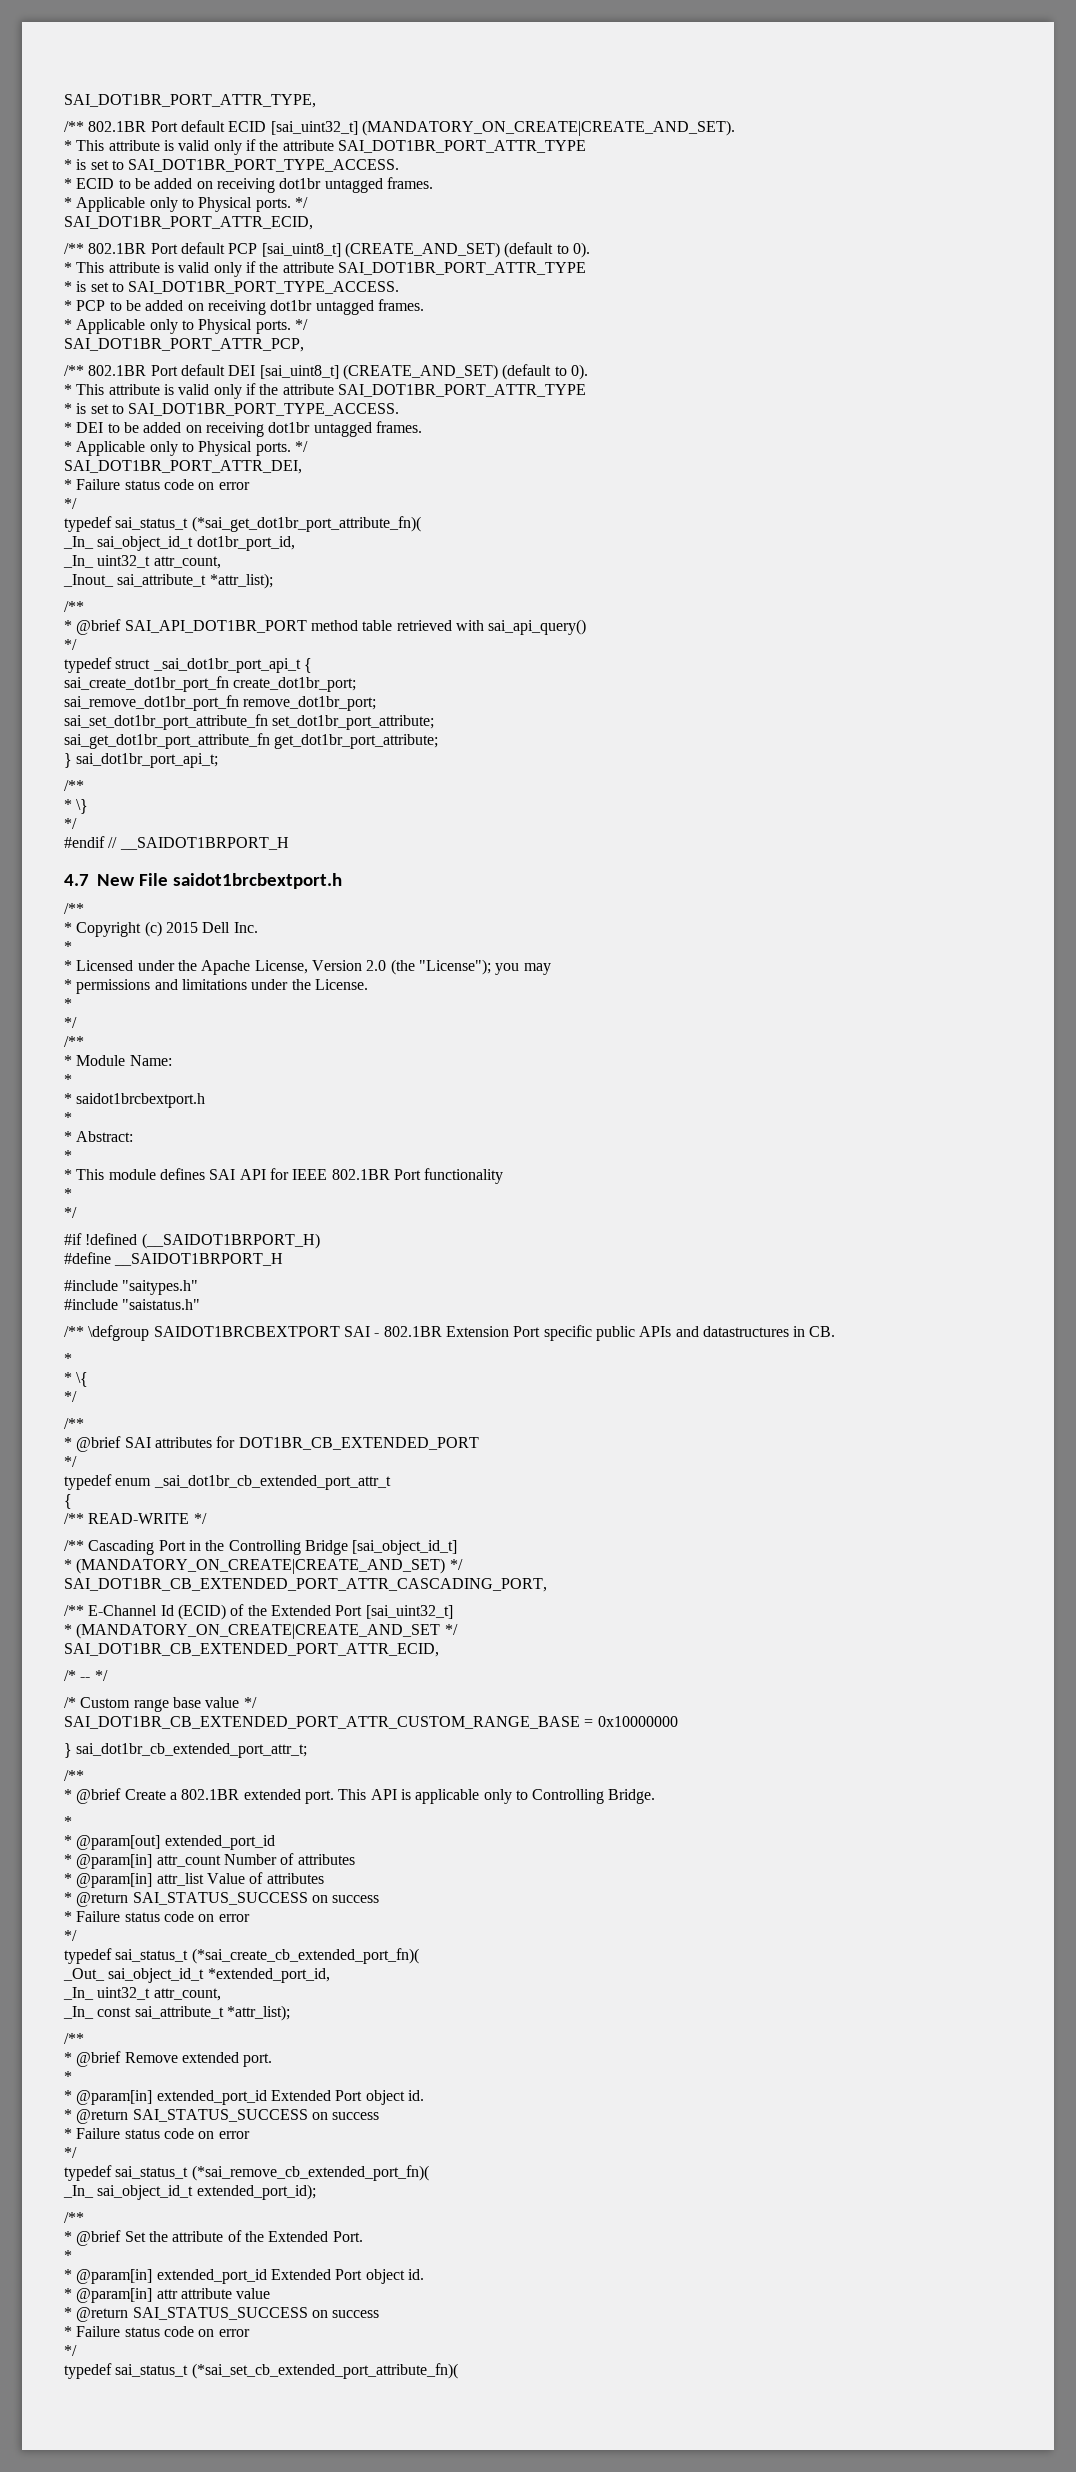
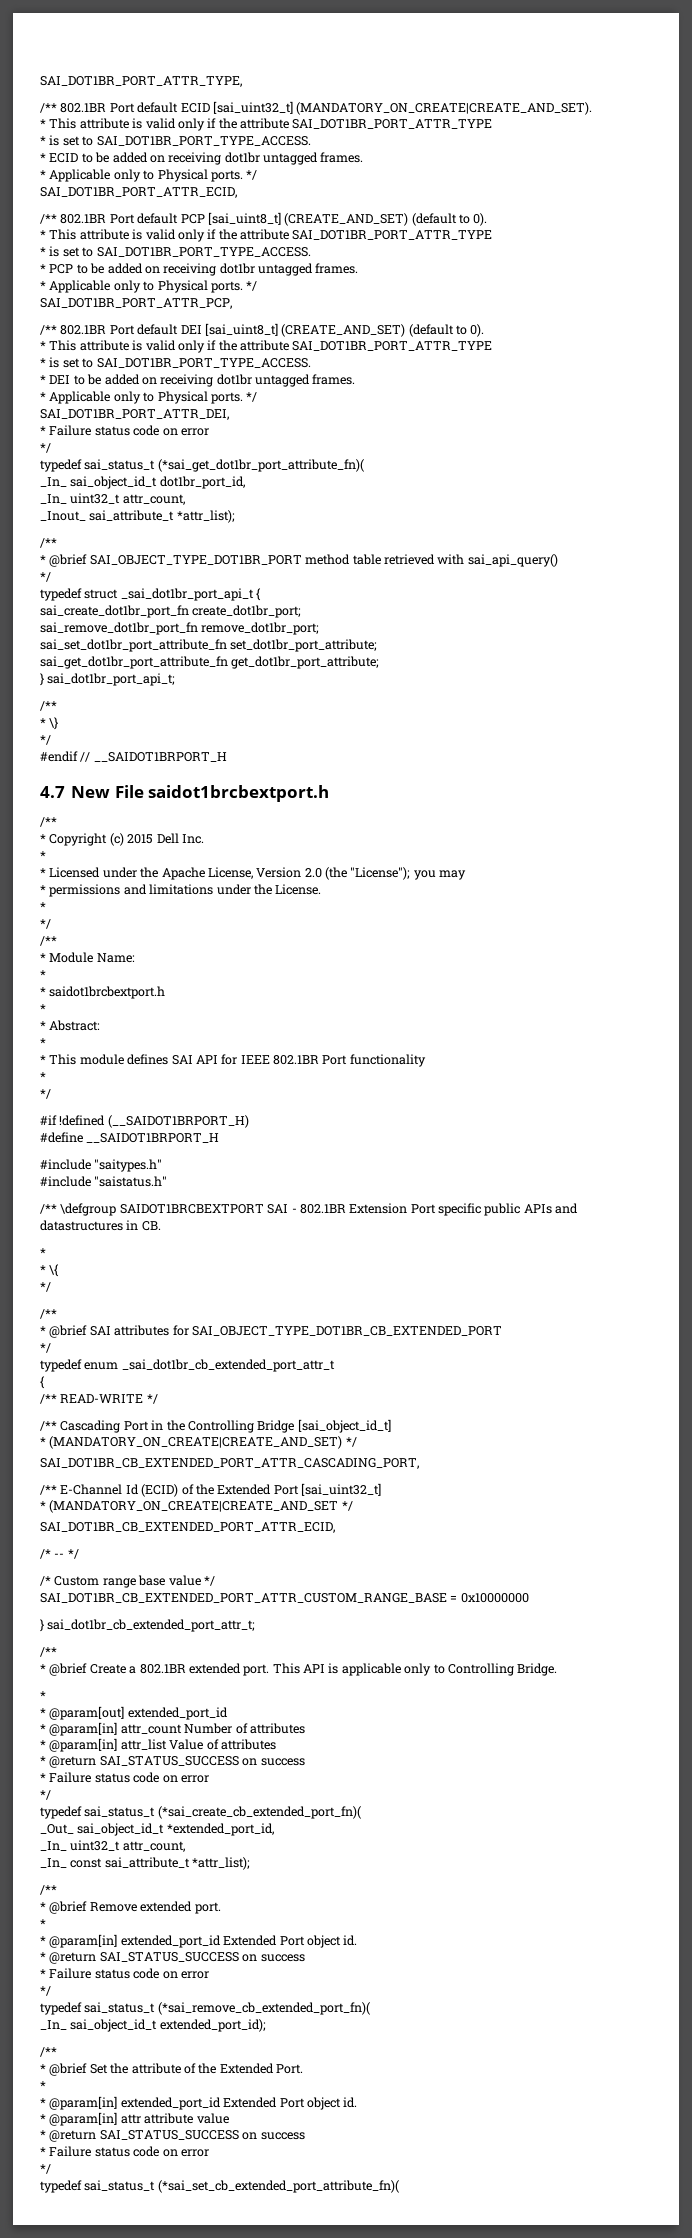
[124,620,307,633] SAI_API_DOT1BR_PORT -> [89,555,302,565] SAI_OBJECT_TYPE_DOT1BR_PORT
[238,1437,479,1450] DOT1BR_CB_EXTENDED_PORT -> [191,1326,502,1336] SAI_OBJECT_TYPE_DOT1BR_CB_EXTENDED_PORT

